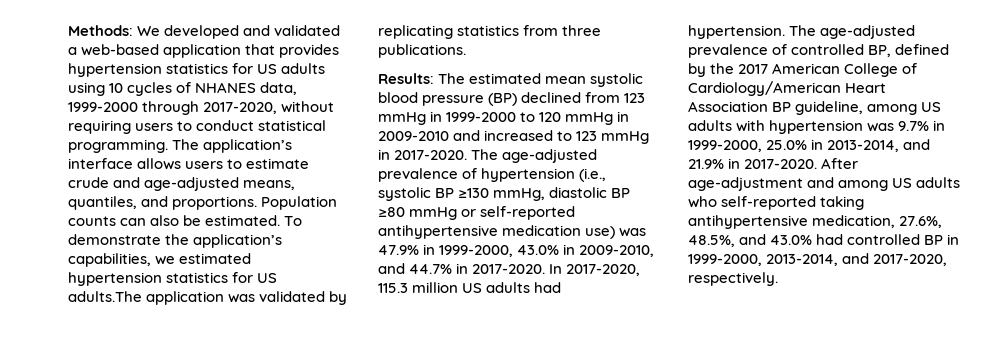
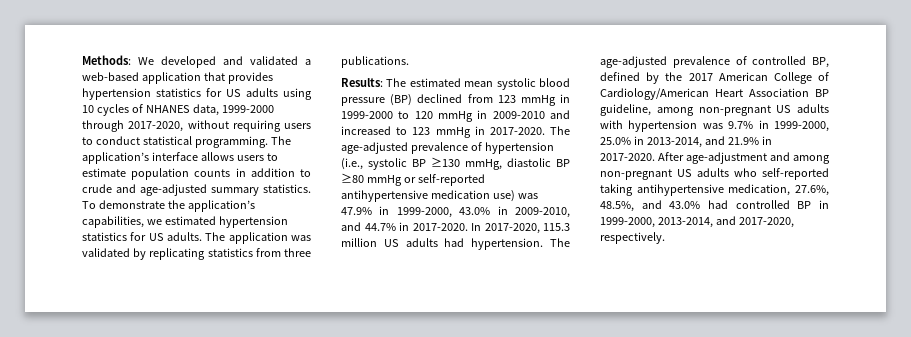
[68,177,296,191] [68,196,338,210] [68,215,281,226] crude and age-adjusted means, quantiles, and proportions. Population counts can also be estimated. -> [131,168,311,180] [82,184,311,196] population counts in addition to crude and age-adjusted summary statistics.
[68,291,142,302] adults.The -> [167,232,226,241] adults. The
(918, 109) none -> [698,105,771,116] non-pregnant
(889, 185) none -> [600,169,672,180] non-pregnant

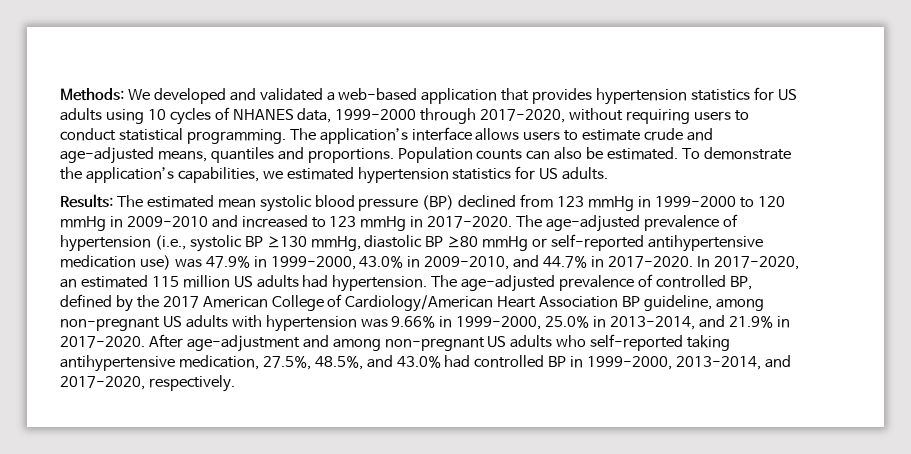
[131,168,311,180] [82,184,311,196] population counts in addition to crude and age-adjusted summary statistics. -> [644,128,714,141] [60,147,679,164] crude and age-adjusted means, quantiles and proportions. Population counts can also be estimated.
[205,232,311,244] [82,248,311,260] [341,56,409,68] The application was validated by replicating statistics from three publications. -> (609, 173) none
[543,223,570,231] 115.3 -> [60,275,179,288] an estimated 115
[728,121,754,129] 9.7% -> [391,315,436,328] 9.66%
[795,185,829,196] 27.6%, -> [262,355,311,370] 27.5%,

